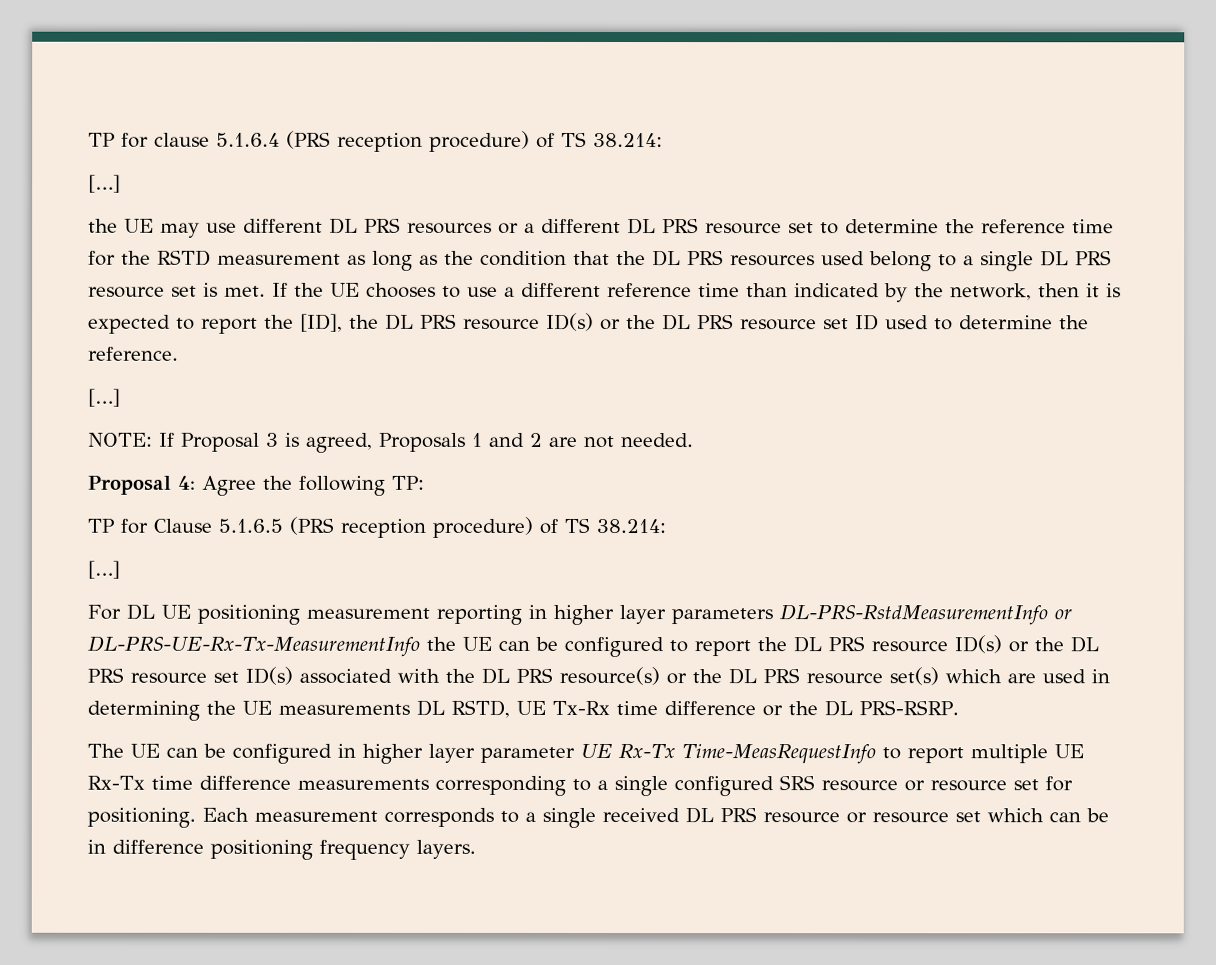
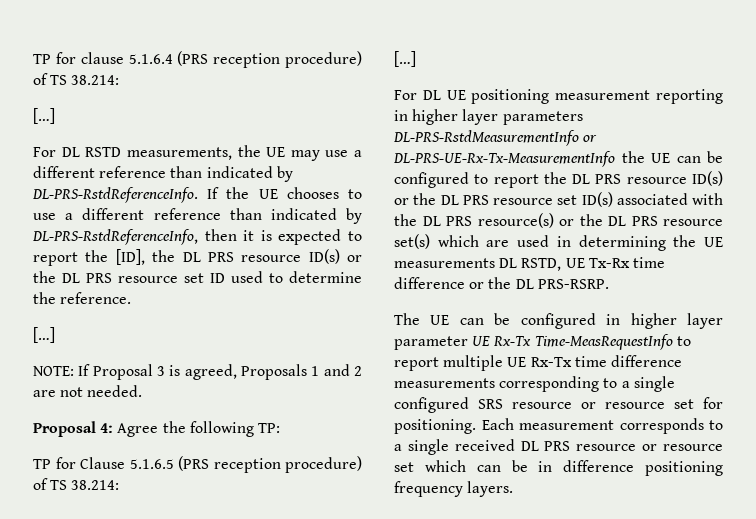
[88,217,1114,238] [88,249,1112,272] [88,282,266,298] the UE may use different DL PRS resources or a different DL PRS resource set to determine the reference time for the RSTD measurement as long as the condition that the DL PRS resources used belong to a single DL PRS resource set is met. -> [33,145,362,161] [33,166,293,182] [32,187,198,203] For DL RSTD measurements, the UE may use a different reference than indicated by DL-PRS-RstdReferenceInfo.
[698,283,1032,303] time than indicated by the network, -> [229,208,362,224] [32,229,198,245] than indicated by DL-PRS-RstdReferenceInfo,

